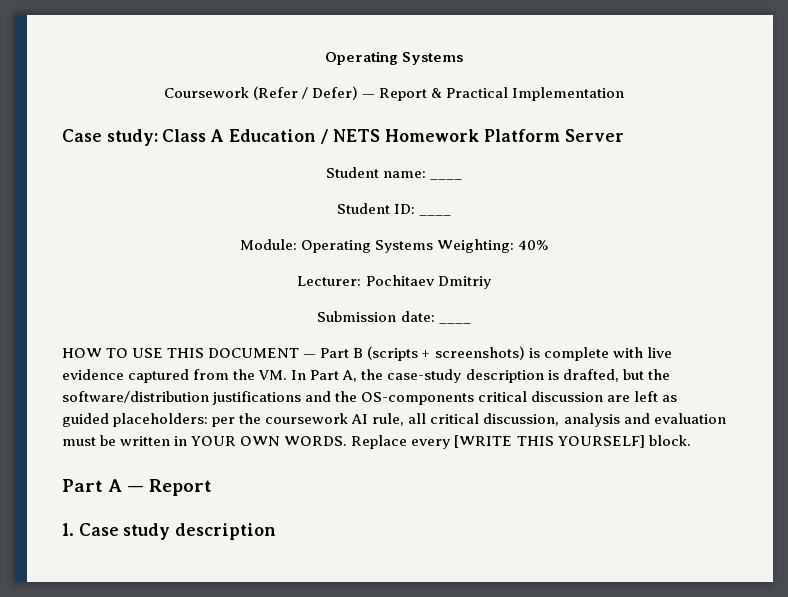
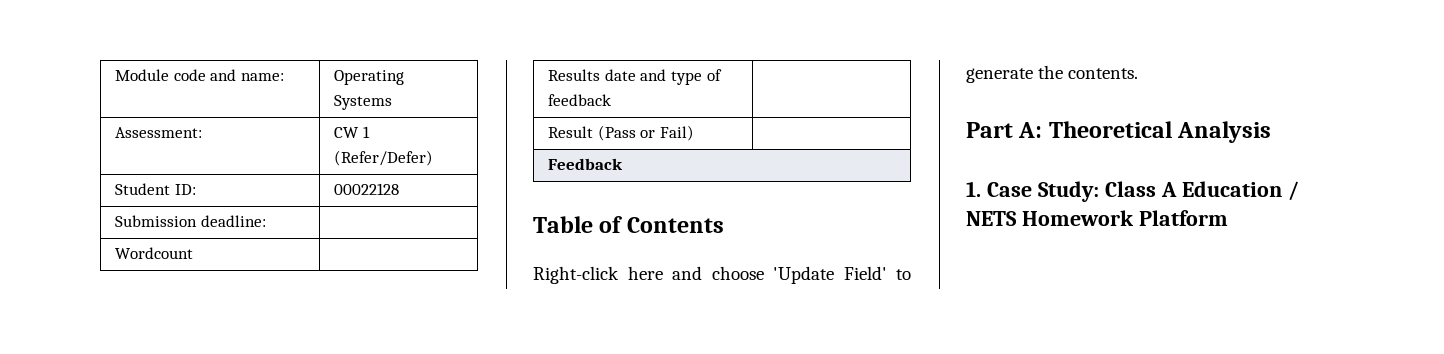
[324,51,464,65] [163,86,625,101] [62,129,158,146] Operating Systems // Coursework (Refer / Defer) — Report & Practical Implementation // Case study: -> [115,69,284,81] [334,70,405,85] [334,95,393,110] [115,127,203,138] [334,126,370,138] [334,150,434,166] [115,183,196,195] [334,183,400,195] [115,215,266,227] [115,247,194,259] [548,69,722,85] [548,94,612,106] [548,125,694,141] [548,158,624,170] [533,216,724,233] [533,266,911,284] [966,65,1139,83] [966,121,1272,143] [966,181,1099,202] Module code and name: | Operating Systems // Assessment: | CW 1 (Refer/Defer) // Student ID: | 00022128 // Submission deadline: | // Wordcount | // Results date and type of feedback | // Result (Pass or Fail) | // Feedback // Table of Contents // Right-click here and choose 'Update Field' to generate the contents. // Part A: Theoretical Analysis // 1. Case Study:
[564,129,624,142] [325,167,426,178] [430,178,463,180] [336,203,415,214] [419,214,452,216] [239,239,549,253] [297,275,491,289] [317,311,435,322] [438,322,471,324] [62,346,672,361] [62,369,670,383] [62,391,678,405] [62,413,726,427] [62,435,691,449] [62,479,213,496] [62,523,277,540] Server // Student name: ____ // Student ID: ____ // Module: Operating Systems Weighting: 40% // Lecturer: Pochitaev Dmitriy // Submission date: ____ // HOW TO USE THIS DOCUMENT — Part B (scripts + screenshots) is complete with live evidence captured from the VM. In Part A, the case-study description is drafted, but the software/distribution justifications and the OS-components critical discussion are left as guided placeholders: per the coursework AI rule, all critical discussion, analysis and evaluation must be written in YOUR OWN WORDS. Replace every [WRITE THIS YOURSELF] block. // Part A — Report // 1. Case study description -> (1228, 218) none

